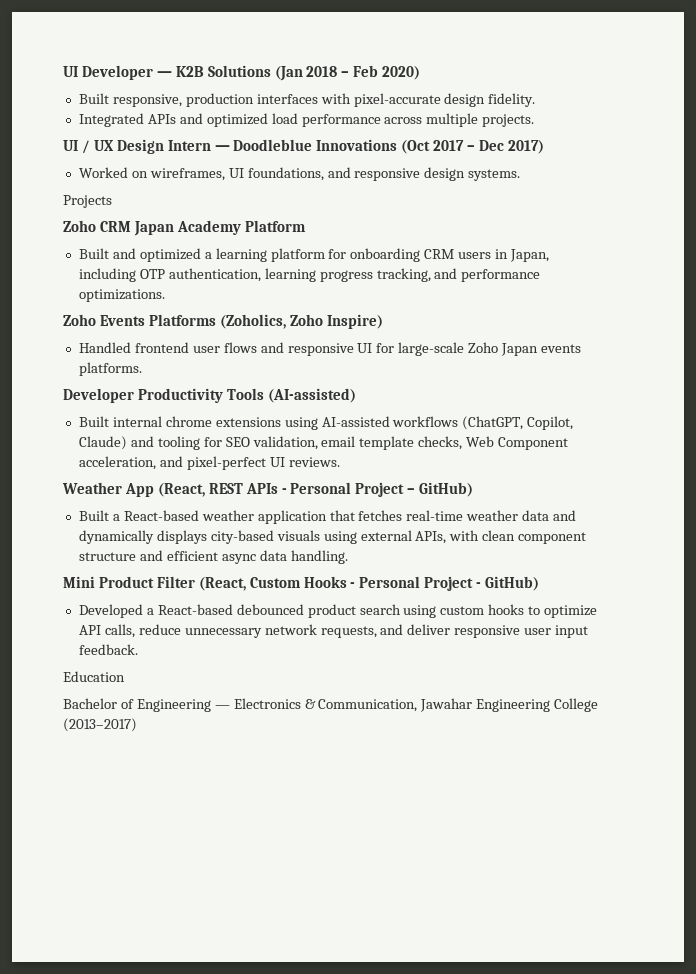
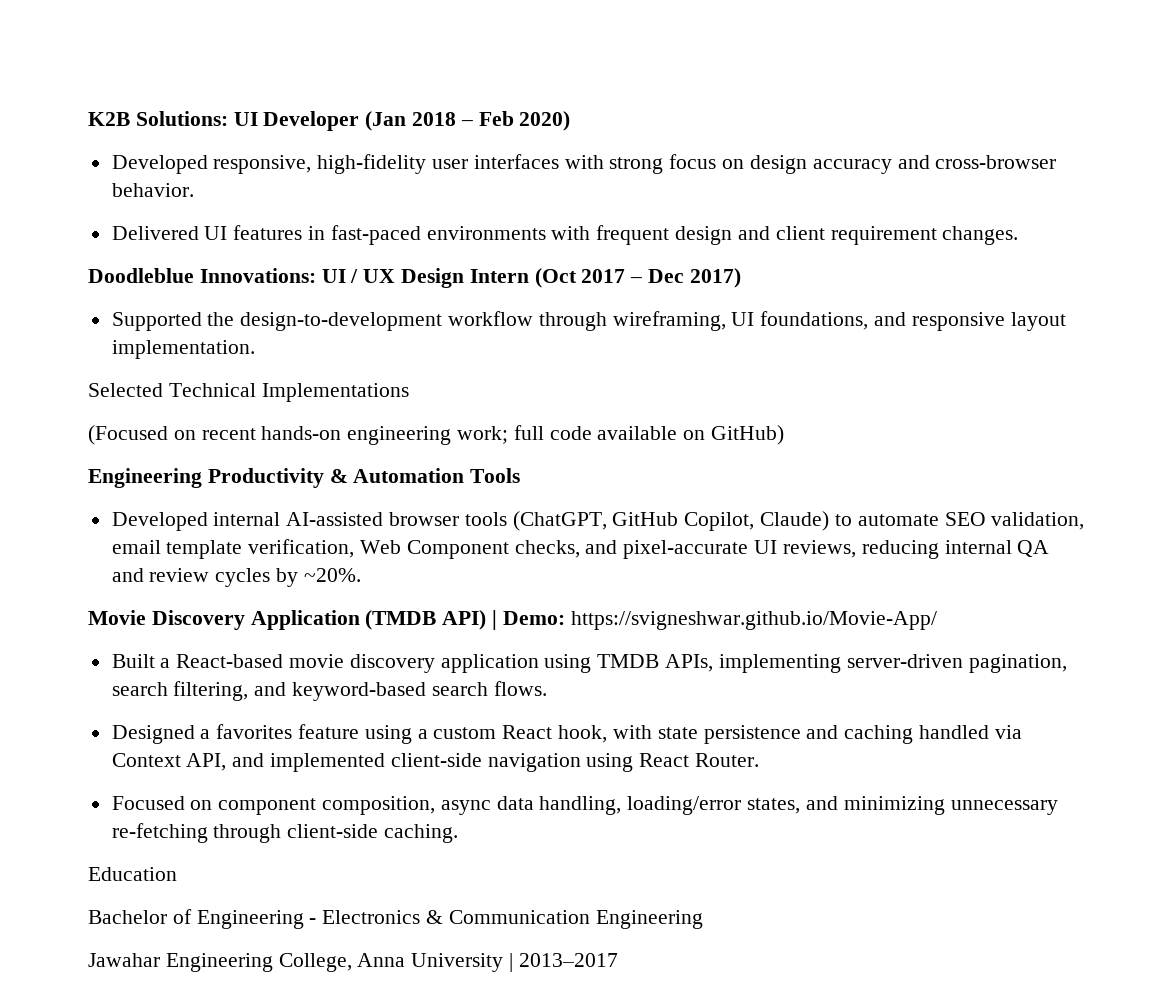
[63,65,271,80] UI Developer — K2B Solutions -> [88,111,360,131] K2B Solutions: UI Developer
[78,93,536,107] [78,113,535,127] Built responsive, production interfaces with pixel-accurate design fidelity. // Integrated APIs and optimized load performance across multiple projects. // -> [111,154,1057,174] [111,183,194,197] [111,225,1019,245] [88,268,316,283] Developed responsive, high-fidelity user interfaces with strong focus on design accuracy and cross-browser behavior. // Delivered UI features in fast-paced environments with frequent design and client requirement changes. // Doodleblue Innovations:
[214,139,398,151] — Doodleblue Innovations -> (529, 276) none
[78,167,521,181] [63,195,112,208] [63,220,306,236] [78,248,550,262] [78,268,541,282] [78,289,165,302] [63,314,383,329] [78,342,582,356] [78,362,142,376] [63,388,356,403] [78,416,574,430] [78,436,222,450] Worked on wireframes, UI foundations, and responsive design systems. // Projects // Zoho CRM Japan Academy Platform // Built and optimized a learning platform for onboarding CRM users in Japan, including OTP authentication, learning progress tracking, and performance optimizations. // Zoho Events Platforms (Zoholics, Zoho Inspire) // Handled frontend user flows and responsive UI for large-scale Zoho Japan events platforms. // Developer Productivity Tools (AI-assisted) // Built internal chrome extensions using AI-assisted workflows (ChatGPT, Copilot, Claude) and tooling for -> [111,311,1066,331] [111,340,255,359] [88,383,409,402] [88,425,785,445] [88,468,521,488] [111,511,939,531] Supported the design-to-development workflow through wireframing, UI foundations, and responsive layout implementation. // Selected Technical Implementations // (Focused on recent hands-on engineering work; full code available on GitHub) // Engineering Productivity & Automation Tools // Developed internal AI-assisted browser tools (ChatGPT, GitHub Copilot, Claude) to automate
[418,436,463,450] checks, -> [248,539,355,558] verification,
[78,456,340,470] [62,482,474,497] [78,510,577,524] [78,530,587,544] [78,550,348,564] [63,576,540,591] [78,604,598,618] [78,624,589,638] [78,644,138,655] acceleration, and pixel-perfect UI reviews. // Weather App (React, REST APIs - Personal Project – GitHub) // Built a React-based weather application that fetches real-time weather data and dynamically displays city-based visuals using external APIs, with clean component structure and efficient async data handling. // Mini Product Filter (React, Custom Hooks - Personal Project - GitHub) // Developed a React-based debounced product search using custom hooks to optimize API calls, reduce unnecessary network requests, and deliver responsive user input feedback. -> [514,540,1050,559] [111,568,361,587] [88,610,937,630] [111,654,1067,673] [111,681,547,701] [111,724,1022,744] [111,753,760,772] [111,796,1058,815] [111,823,459,843] checks, and pixel-accurate UI reviews, reducing internal QA and review cycles by ~20%. // Movie Discovery Application (TMDB API) | Demo: https://svigneshwar.github.io/Movie-App/ // Built a React-based movie discovery application using TMDB APIs, implementing server-driven pagination, search filtering, and keyword-based search flows. // Designed a favorites feature using a custom React hook, with state persistence and caching handled via Context API, and implemented client-side navigation using React Router. // Focused on component composition, async data handling, loading/error states, and minimizing unnecessary re-fetching through client-side caching.
[214,705,230,709] — -> [309,918,317,924] -
[318,698,599,712] [63,718,137,732] Communication, Jawahar Engineering College (2013–2017) -> [448,910,703,929] [88,953,618,972] Communication Engineering // Jawahar Engineering College, Anna University | 2013–2017

